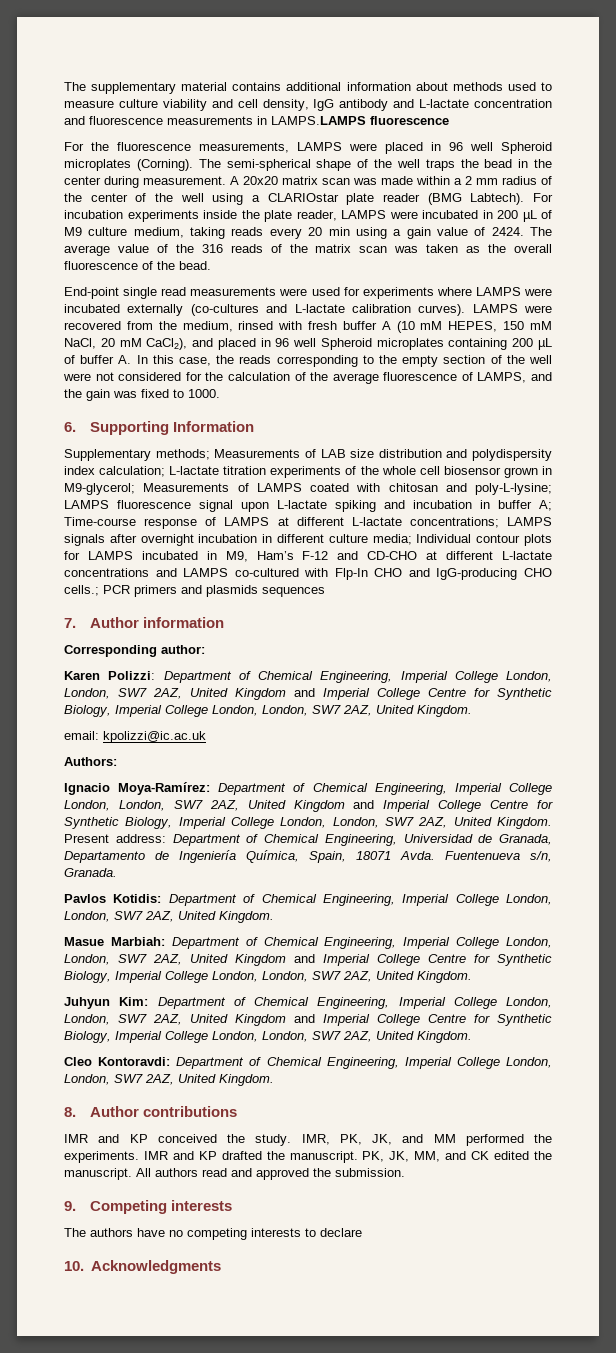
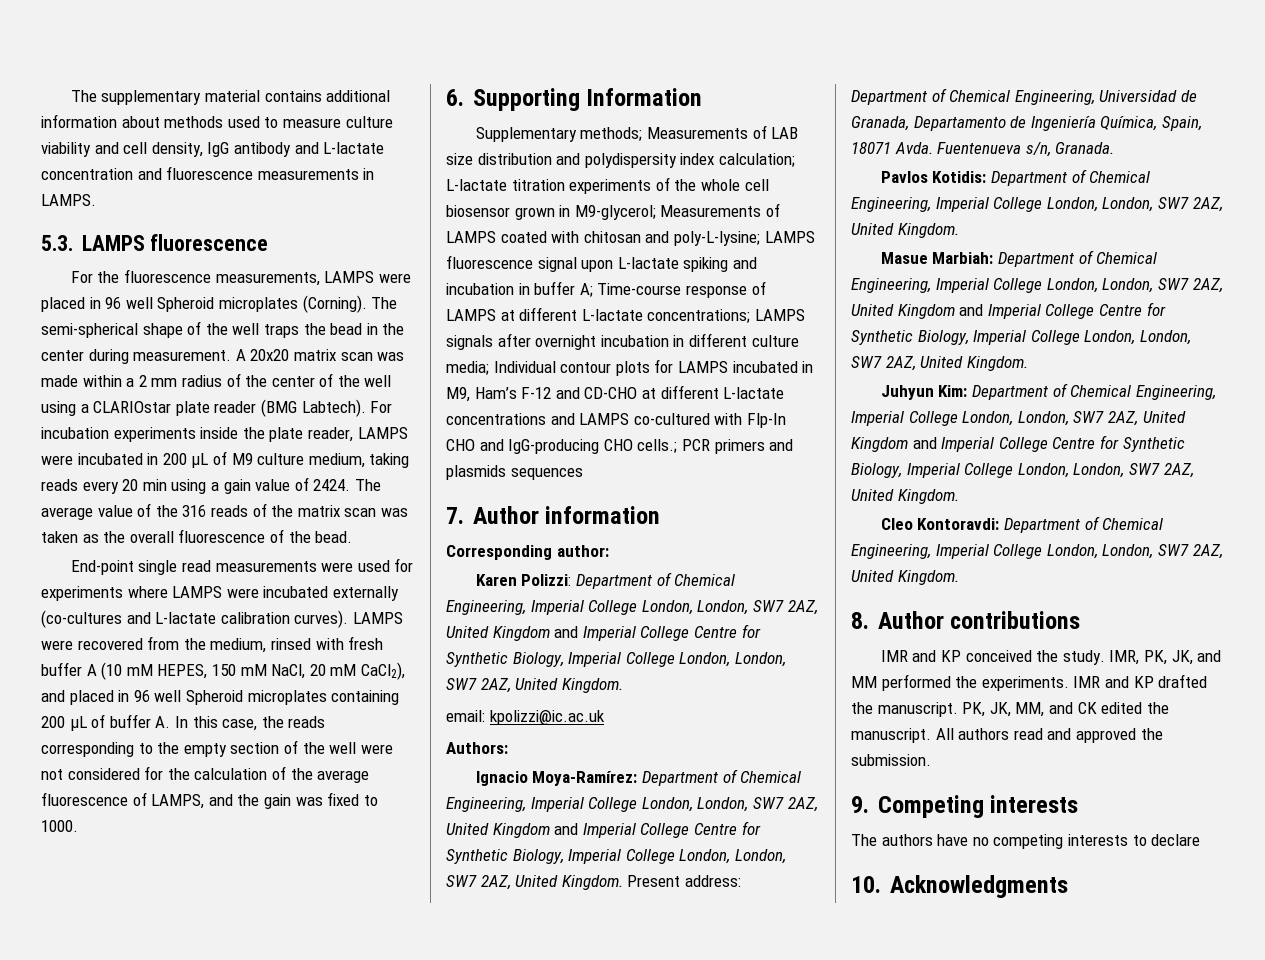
[271,116,366,125] LAMPS.LAMPS -> [41,194,96,206] [41,235,145,251] LAMPS. // 5.3. LAMPS

